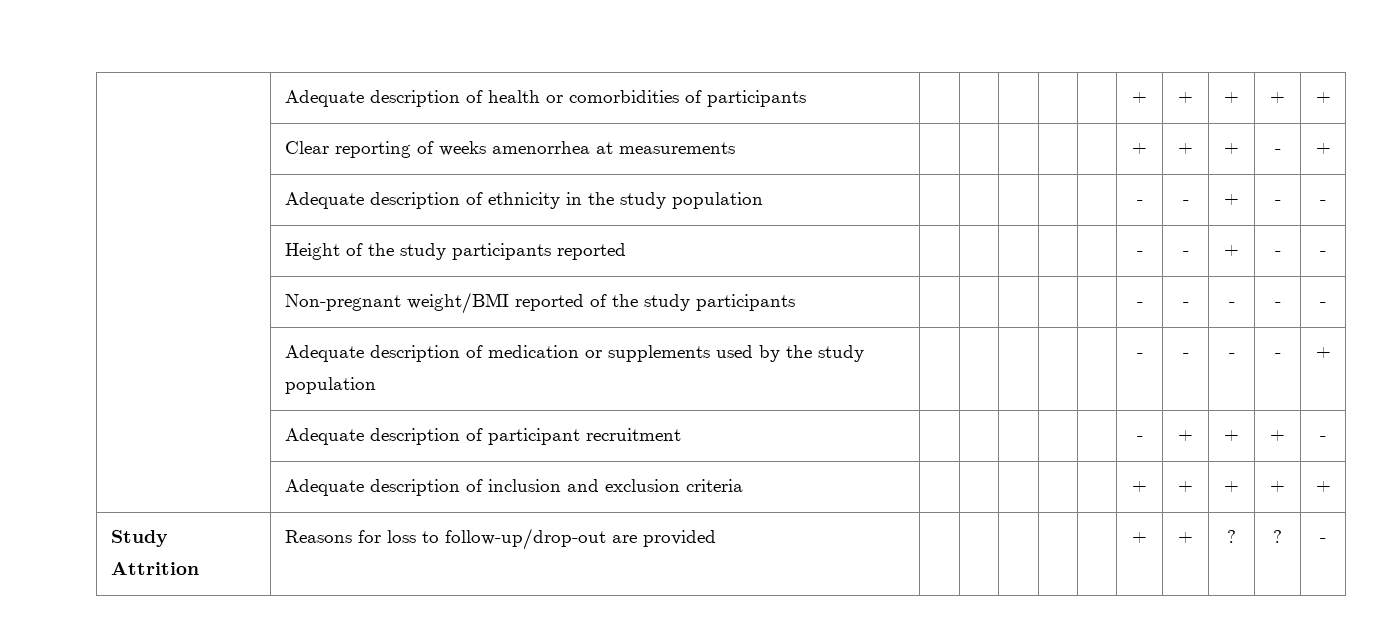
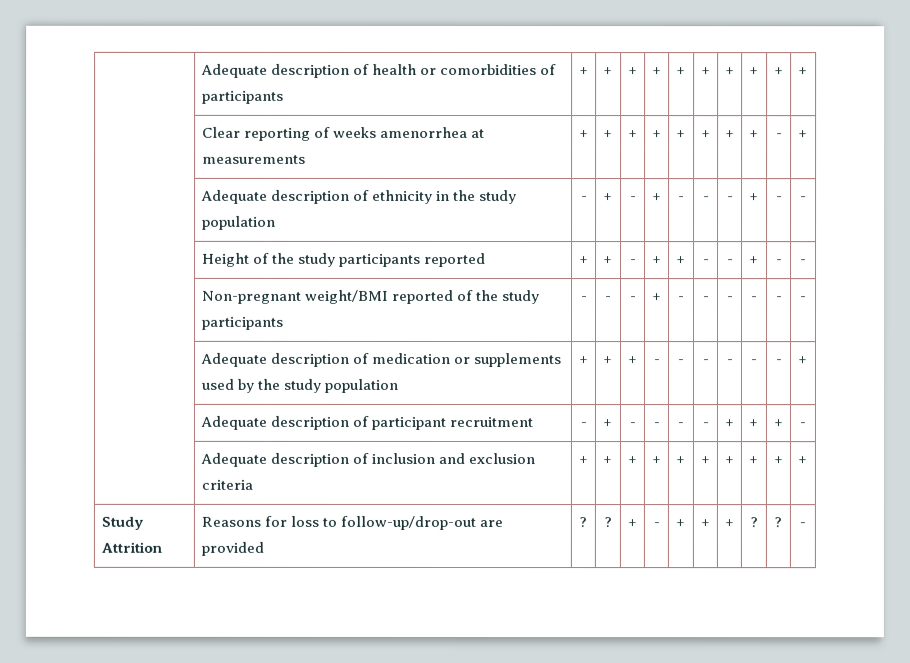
(806, 98) | | | | -> [579,67,589,76] [604,67,613,76] [628,67,638,76] [652,67,662,76] [677,67,686,76] + | + | + | + | +
(735, 148) | | | | -> [579,130,589,139] [604,130,613,139] [628,130,638,139] [652,130,662,139] [677,130,686,139] + | + | + | + | +
(763, 200) | | | | -> [580,196,588,202] [604,193,613,202] [629,196,637,202] [652,193,662,202] [678,196,685,202] - | + | - | + | -
(626, 251) | | | | -> [579,256,589,265] [604,256,613,265] [629,259,637,265] [652,256,662,265] [677,256,686,265] + | + | - | + | +
(795, 302) | | | | -> [580,296,588,302] [605,296,612,302] [629,296,637,302] [652,293,662,302] [678,296,685,302] - | - | - | + | -
(376, 385) | | | | -> [578,356,588,365] [603,356,612,365] [627,356,637,365] [652,359,660,365] [677,359,684,365] + | + | + | - | -
(681, 434) | | | | -> [579,422,587,428] [603,419,612,428] [628,422,636,428] [652,422,660,428] [677,422,684,428] - | + | - | - | -
(743, 485) | | | | -> [578,456,588,465] [603,456,612,465] [627,456,637,465] [651,456,661,465] [676,456,685,465] + | + | + | + | +
(716, 538) | | | | -> [579,517,587,528] [603,517,612,528] [627,519,637,528] [652,522,660,528] [676,519,685,528] ? | ? | + | - | +

